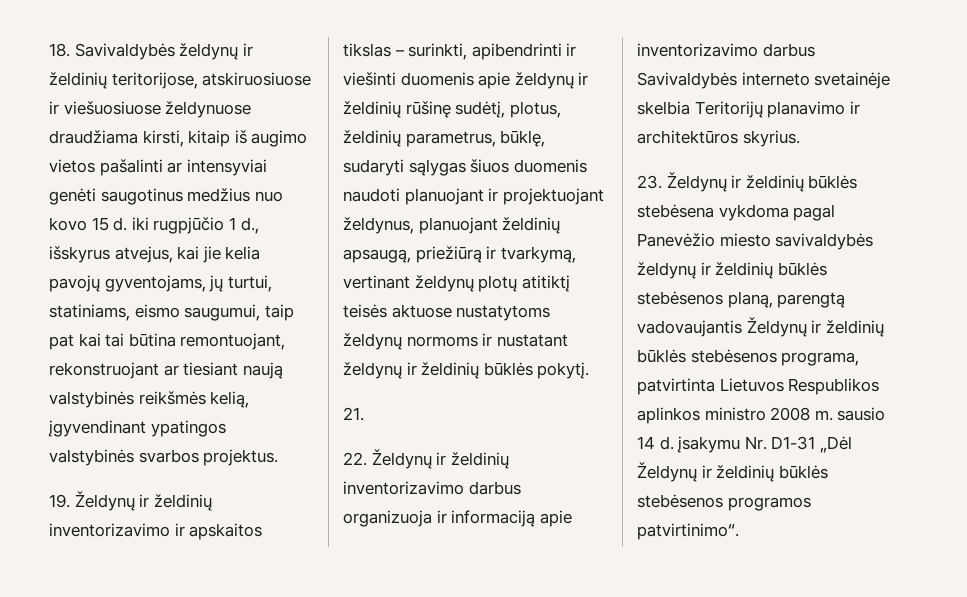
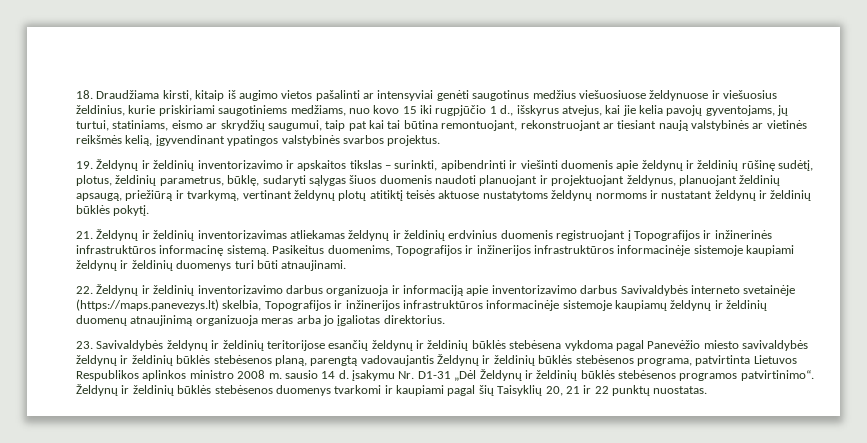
[74,43,253,60] [49,72,312,89] [49,101,252,118] [49,130,138,144] Savivaldybės želdynų ir želdinių teritorijose, atskiruosiuose ir viešuosiuose želdynuose draudžiama -> [96,90,160,99] Draudžiama
(251, 195) none -> [578,90,777,101] [76,105,346,116] viešuosiuose želdynuose ir viešuosius želdinius, kurie priskiriami saugotiniems medžiams,
[113,217,128,231] d. -> (417, 110) none
(180, 311) none -> [206,120,265,131] ar skrydžių
(134, 399) none -> [752,120,807,129] ar vietinės
(364, 414) none -> [96,229,772,241] [76,245,795,256] [76,260,347,271] Želdynų ir želdinių inventorizavimas atliekamas želdynų ir želdinių erdvinius duomenis registruojant į Topografijos ir inžinerinės infrastruktūros informacinę sistemą. Pasikeitus duomenims, Topografijos ir inžinerijos infrastruktūros informacinėje sistemoje kaupiami želdynų ir želdinių duomenys turi būti atnaujinami.
[637,101,860,118] [637,130,800,147] [637,172,727,192] skelbia Teritorijų planavimo ir architektūros skyrius. // 23. Želdynų -> [76,299,768,311] [76,315,445,326] [76,340,413,351] (https://maps.panevezys.lt) skelbia, Topografijos ir inžinerijos infrastruktūros informacinėje sistemoje kaupiamų želdynų ir želdinių duomenų atnaujinimą organizuoja meras arba jo įgaliotas direktorius. // 23. Savivaldybės želdynų ir želdinių teritorijose esančių želdynų
(739, 531) none -> [76,384,708,396] Želdynų ir želdinių būklės stebėsenos duomenys tvarkomi ir kaupiami pagal šių Taisyklių 20, 21 ir 22 punktų nuostatas.

